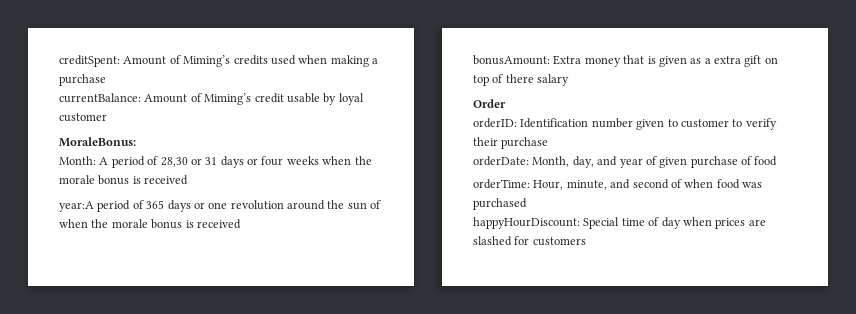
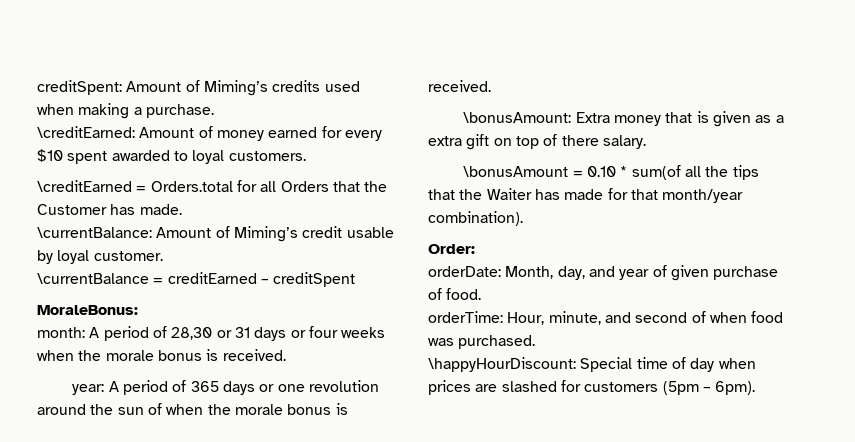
[59,74,106,86] [59,93,141,103] purchase // currentBalance: -> [145,104,214,118] [37,126,382,141] [37,149,306,164] [37,180,388,192] [37,204,182,215] [37,227,152,238] purchase. // \creditEarned: Amount of money earned for every $10 spent awarded to loyal customers. // \creditEarned = Orders.total for all Orders that the Customer has made. // \currentBalance:
[59,113,107,122] customer -> [93,251,163,261] [37,272,356,287] customer. // \currentBalance = creditEarned – creditSpent
[59,156,96,165] Month: -> [37,327,85,338] month:
[144,175,189,185] [59,201,94,212] received // year:A -> [222,349,286,361] [72,381,119,395] received. // year: A
[196,219,241,229] [473,55,550,65] received // bonusAmount: -> [428,80,491,92] [463,112,572,123] received. // \bonusAmount:
[537,74,570,86] [473,99,506,108] [473,118,777,130] [473,137,549,149] salary // Order // orderID: Identification number given to customer to verify their purchase -> [602,135,646,149] [463,165,759,180] [428,188,744,203] [428,211,523,226] [428,244,475,254] salary. // \bonusAmount = 0.10 * sum(of all the tips that the Waiter has made for that month/year combination). // Order:
[754,156,778,166] food -> [446,288,482,300] food.
[473,198,527,210] [473,217,580,229] purchased // happyHourDiscount: -> [458,335,536,349] [428,357,576,372] purchased. // \happyHourDiscount:
(586, 241) none -> [662,381,756,395] (5pm – 6pm).

